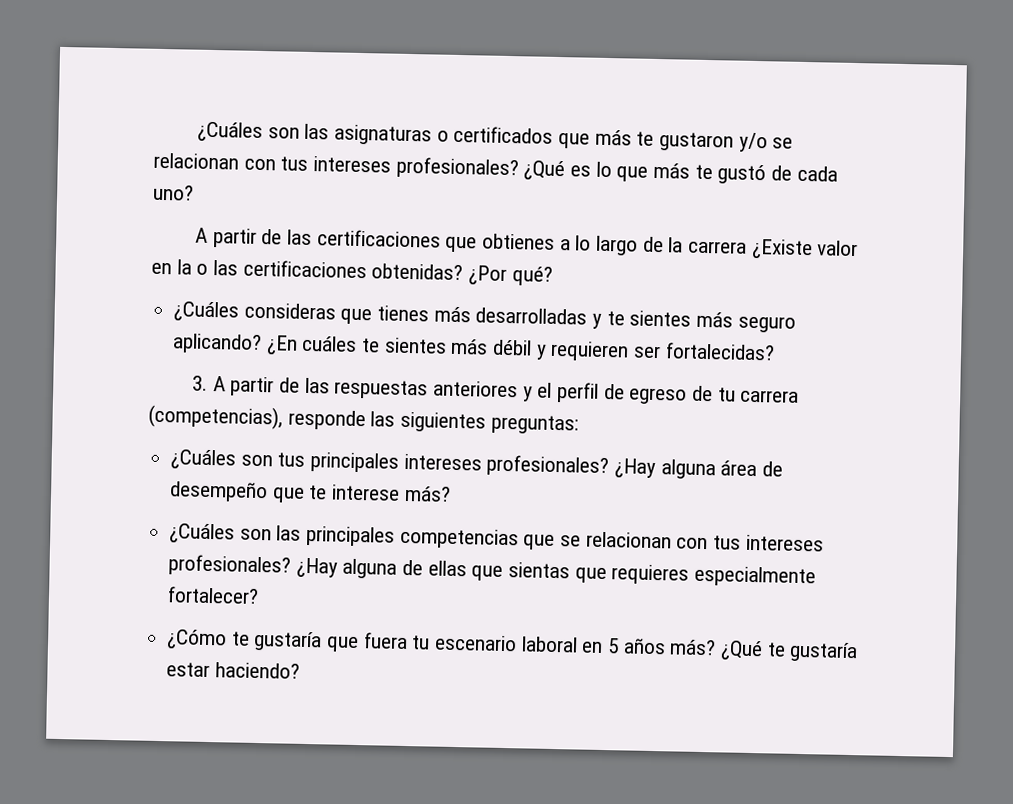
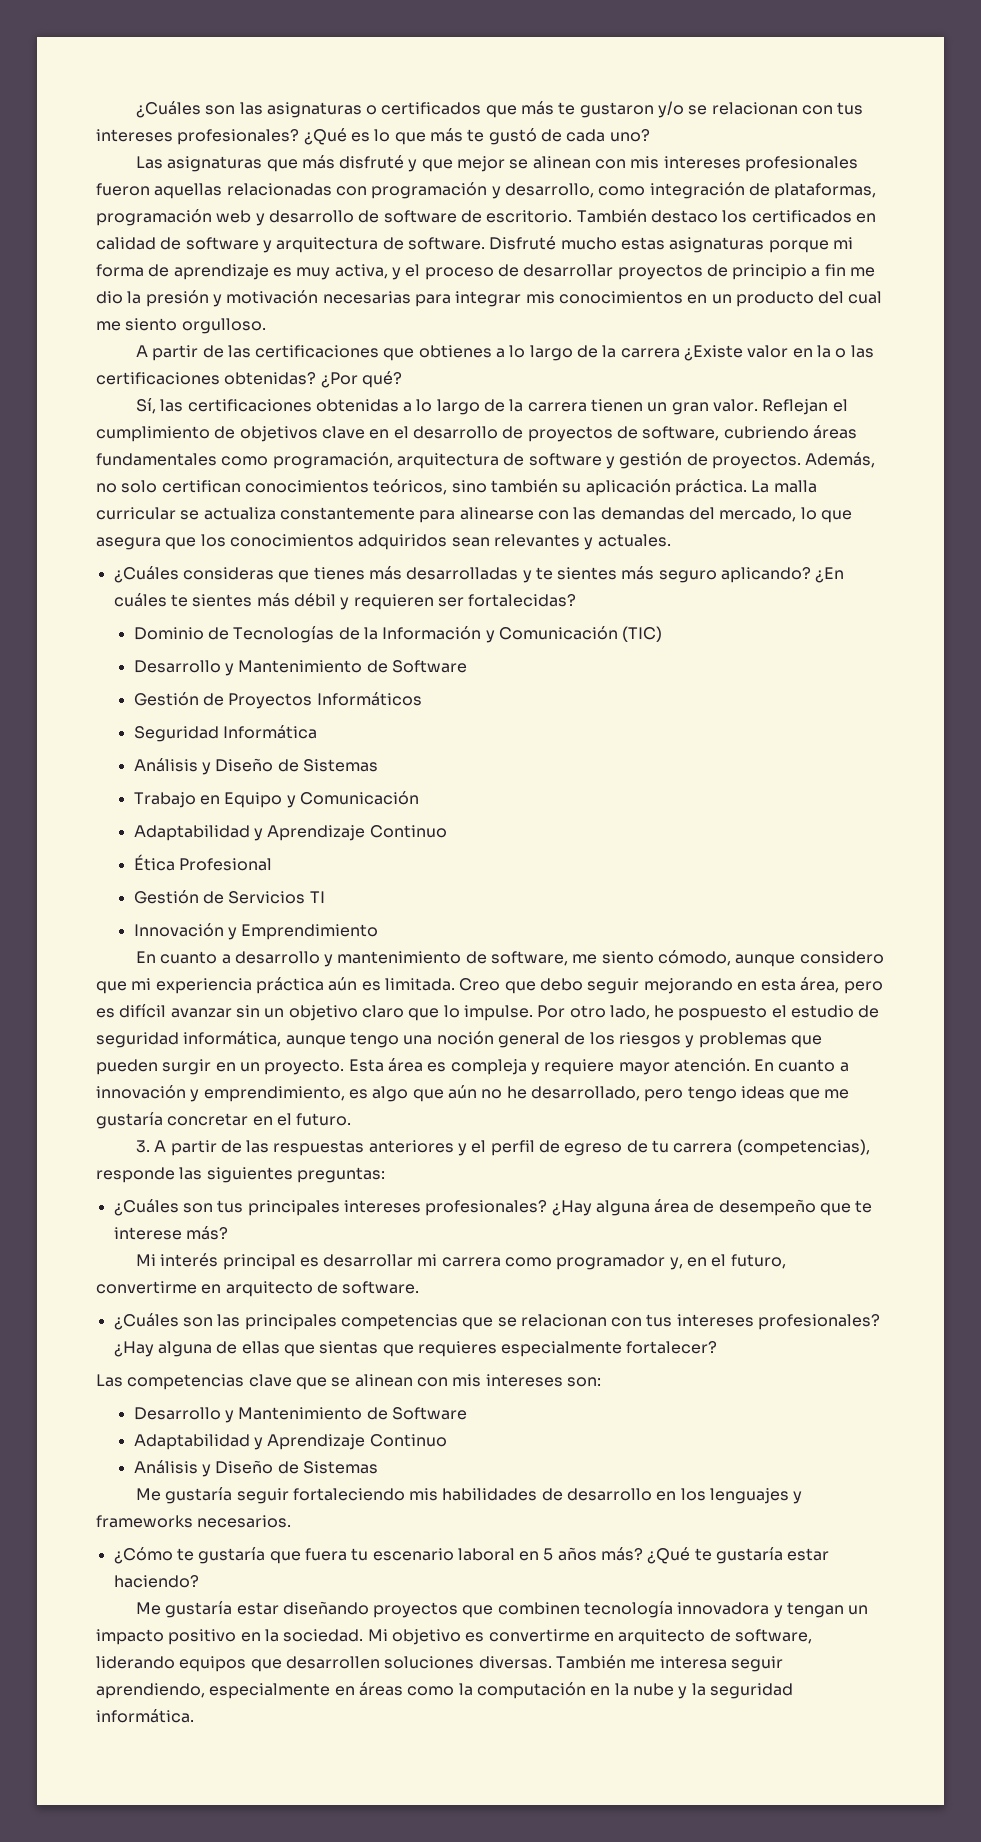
(194, 192) none -> [135,155,859,172] [96,182,877,199] [96,209,876,226] [96,236,853,253] [96,264,876,280] [96,290,883,307] [96,318,266,334] // Las asignaturas que más disfruté y que mejor se alinean con mis intereses profesionales fueron aquellas relacionadas con programación y desarrollo, como integración de plataformas, programación web y desarrollo de software de escritorio. También destaco los certificados en calidad de software y arquitectura de software. Disfruté mucho estas asignaturas porque mi forma de aprendizaje es muy activa, y el proceso de desarrollar proyectos de principio a fin me dio la presión y motivación necesarias para integrar mis conocimientos en un producto del cual me siento orgulloso.
(553, 276) none -> [135,398,848,415] [96,425,857,442] [96,452,876,469] [96,479,817,496] [96,507,852,523] [96,534,671,550] // Sí, las certificaciones obtenidas a lo largo de la carrera tienen un gran valor. Reflejan el cumplimiento de objetivos clave en el desarrollo de proyectos de software, cubriendo áreas fundamentales como programación, arquitectura de software y gestión de proyectos. Además, no solo certifican conocimientos teóricos, sino también su aplicación práctica. La malla curricular se actualiza constantemente para alinearse con las demandas del mercado, lo que asegura que los conocimientos adquiridos sean relevantes y actuales.
(775, 351) none -> [133,626,663,643] [133,660,468,676] [133,692,422,709] [133,725,318,742] [133,758,379,775] [133,791,420,808] [133,825,447,841] [133,854,273,871] [133,890,325,904] [133,923,379,940] [135,950,884,967] [96,977,883,994] [96,1004,880,1021] [96,1031,822,1048] [96,1058,849,1075] [96,1085,850,1102] [96,1112,352,1129] // Dominio de Tecnologías de la Información y Comunicación (TIC) // Desarrollo y Mantenimiento de Software // Gestión de Proyectos Informáticos // Seguridad Informática // Análisis y Diseño de Sistemas // Trabajo en Equipo y Comunicación // Adaptabilidad y Aprendizaje Continuo // Ética Profesional // Gestión de Servicios TI // Innovación y Emprendimiento // En cuanto a desarrollo y mantenimiento de software, me siento cómodo, aunque considero que mi experiencia práctica aún es limitada. Creo que debo seguir mejorando en esta área, pero es difícil avanzar sin un objetivo claro que lo impulse. Por otro lado, he pospuesto el estudio de seguridad informática, aunque tengo una noción general de los riesgos y problemas que pueden surgir en un proyecto. Esta área es compleja y requiere mayor atención. En cuanto a innovación y emprendimiento, es algo que aún no he desarrollado, pero tengo ideas que me gustaría concretar en el futuro.
(451, 493) none -> [135,1253,786,1270] [96,1281,420,1297] // Mi interés principal es desarrollar mi carrera como programador y, en el futuro, convertirme en arquitecto de software.
(260, 595) none -> [96,1374,601,1390] [133,1407,468,1423] [133,1434,447,1450] [133,1460,379,1477] [135,1487,803,1504] [96,1515,292,1528] // Las competencias clave que se alinean con mis intereses son: // Desarrollo y Mantenimiento de Software // Adaptabilidad y Aprendizaje Continuo // Análisis y Diseño de Sistemas // Me gustaría seguir fortaleciendo mis habilidades de desarrollo en los lenguajes y frameworks necesarios.
(300, 670) none -> [135,1601,869,1618] [96,1629,812,1645] [96,1655,783,1672] [96,1682,793,1699] [96,1709,194,1723] // Me gustaría estar diseñando proyectos que combinen tecnología innovadora y tengan un impacto positivo en la sociedad. Mi objetivo es convertirme en arquitecto de software, liderando equipos que desarrollen soluciones diversas. También me interesa seguir aprendiendo, especialmente en áreas como la computación en la nube y la seguridad informática.

